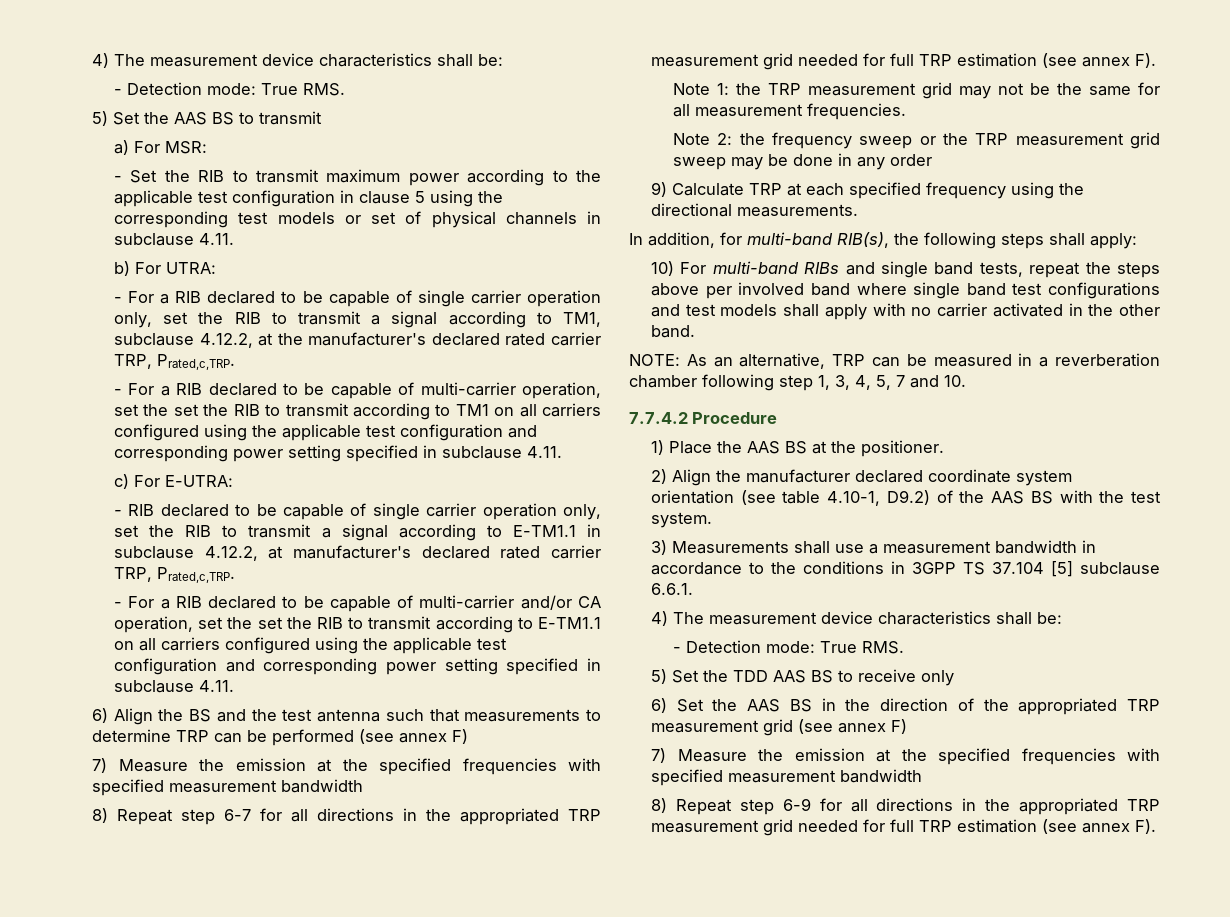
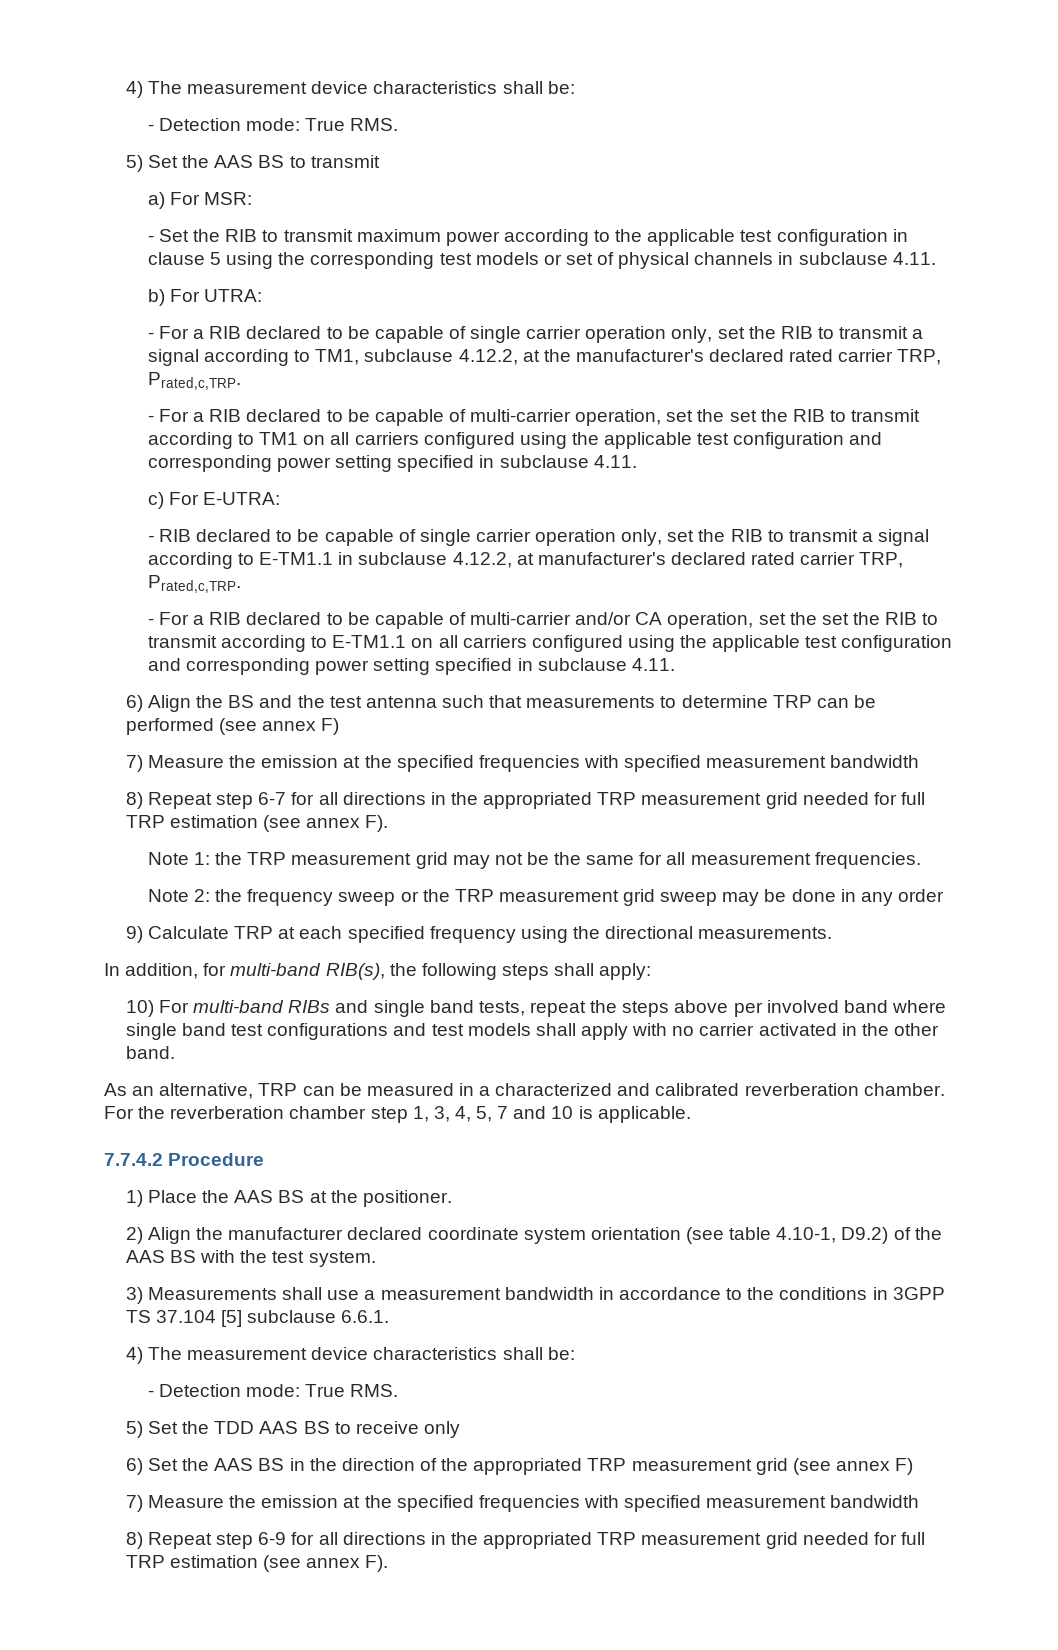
[629,354,680,366] NOTE: -> (175, 1052) none
(1049, 362) none -> [495,1083,945,1096] [104,1106,166,1119] characterized and calibrated reverberation chamber. For the
[702,374,774,391] following -> (367, 1112) none
[944,375,966,387] 10. -> [551,1106,691,1123] 10 is applicable.

